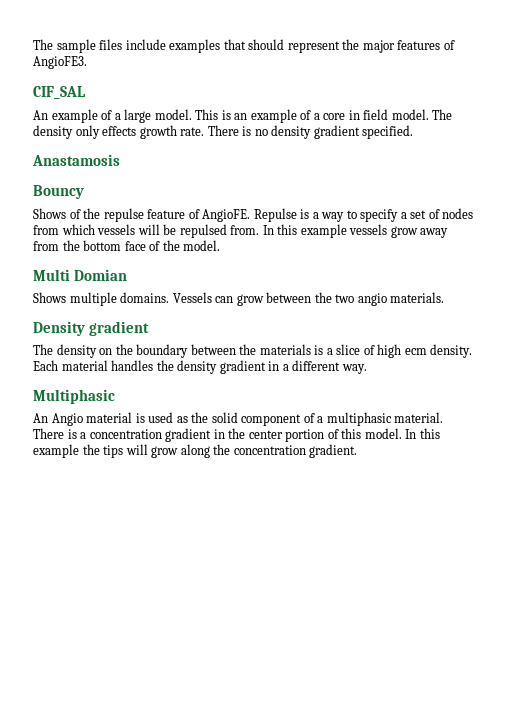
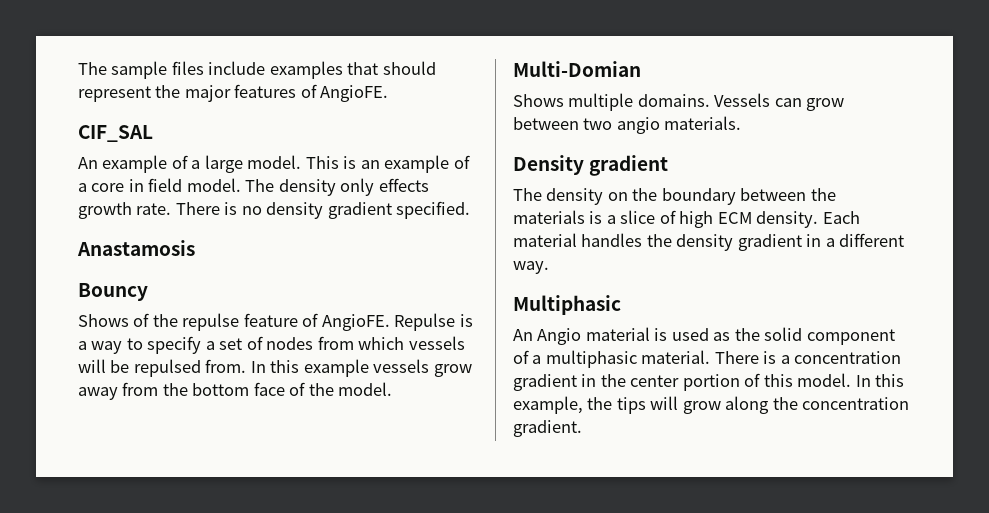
[33,56,87,69] AngioFE3. -> [320,85,389,102] AngioFE.
[33,269,127,281] Multi Domian -> [513,61,641,77] Multi-Domian
[314,292,332,303] the -> (579, 123) none
[404,348,427,355] ecm -> [717,212,752,224] ECM
[33,444,79,458] example -> [513,396,583,414] example,

